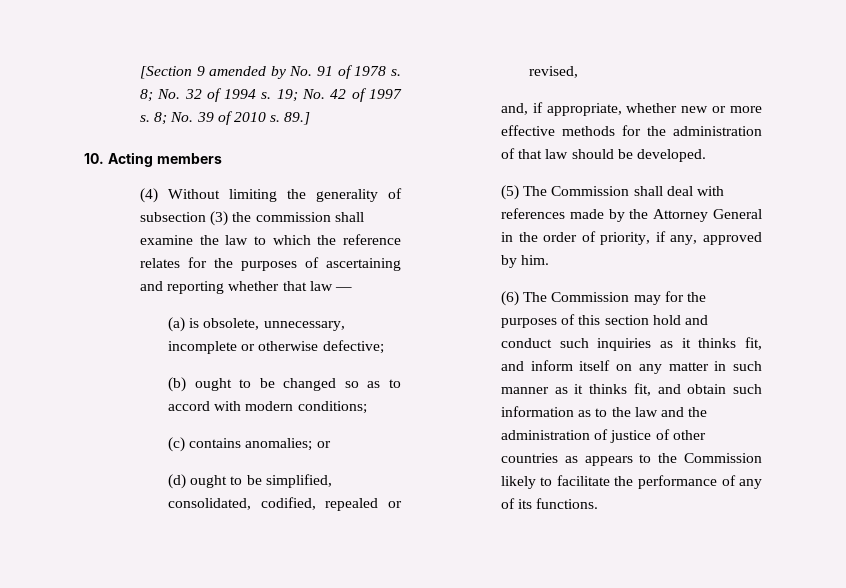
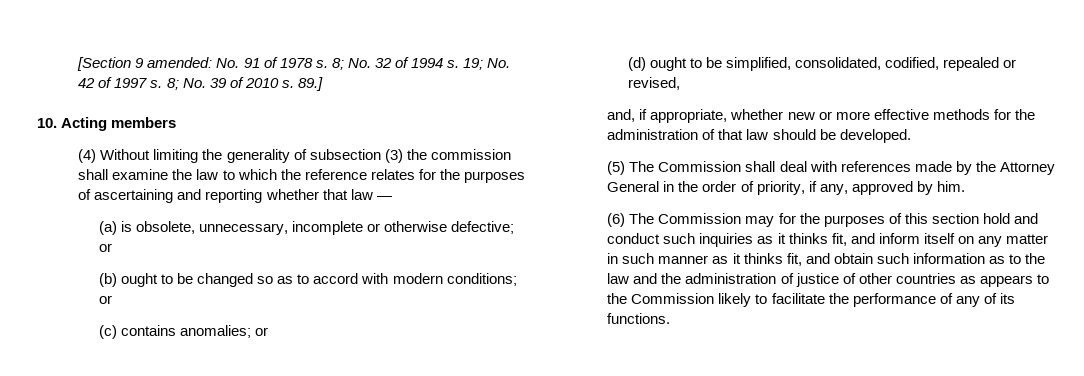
[209,66,286,79] amended by -> [147,57,213,68] amended:
(384, 347) none -> [99,243,113,252] or
(367, 407) none -> [99,295,113,304] or

